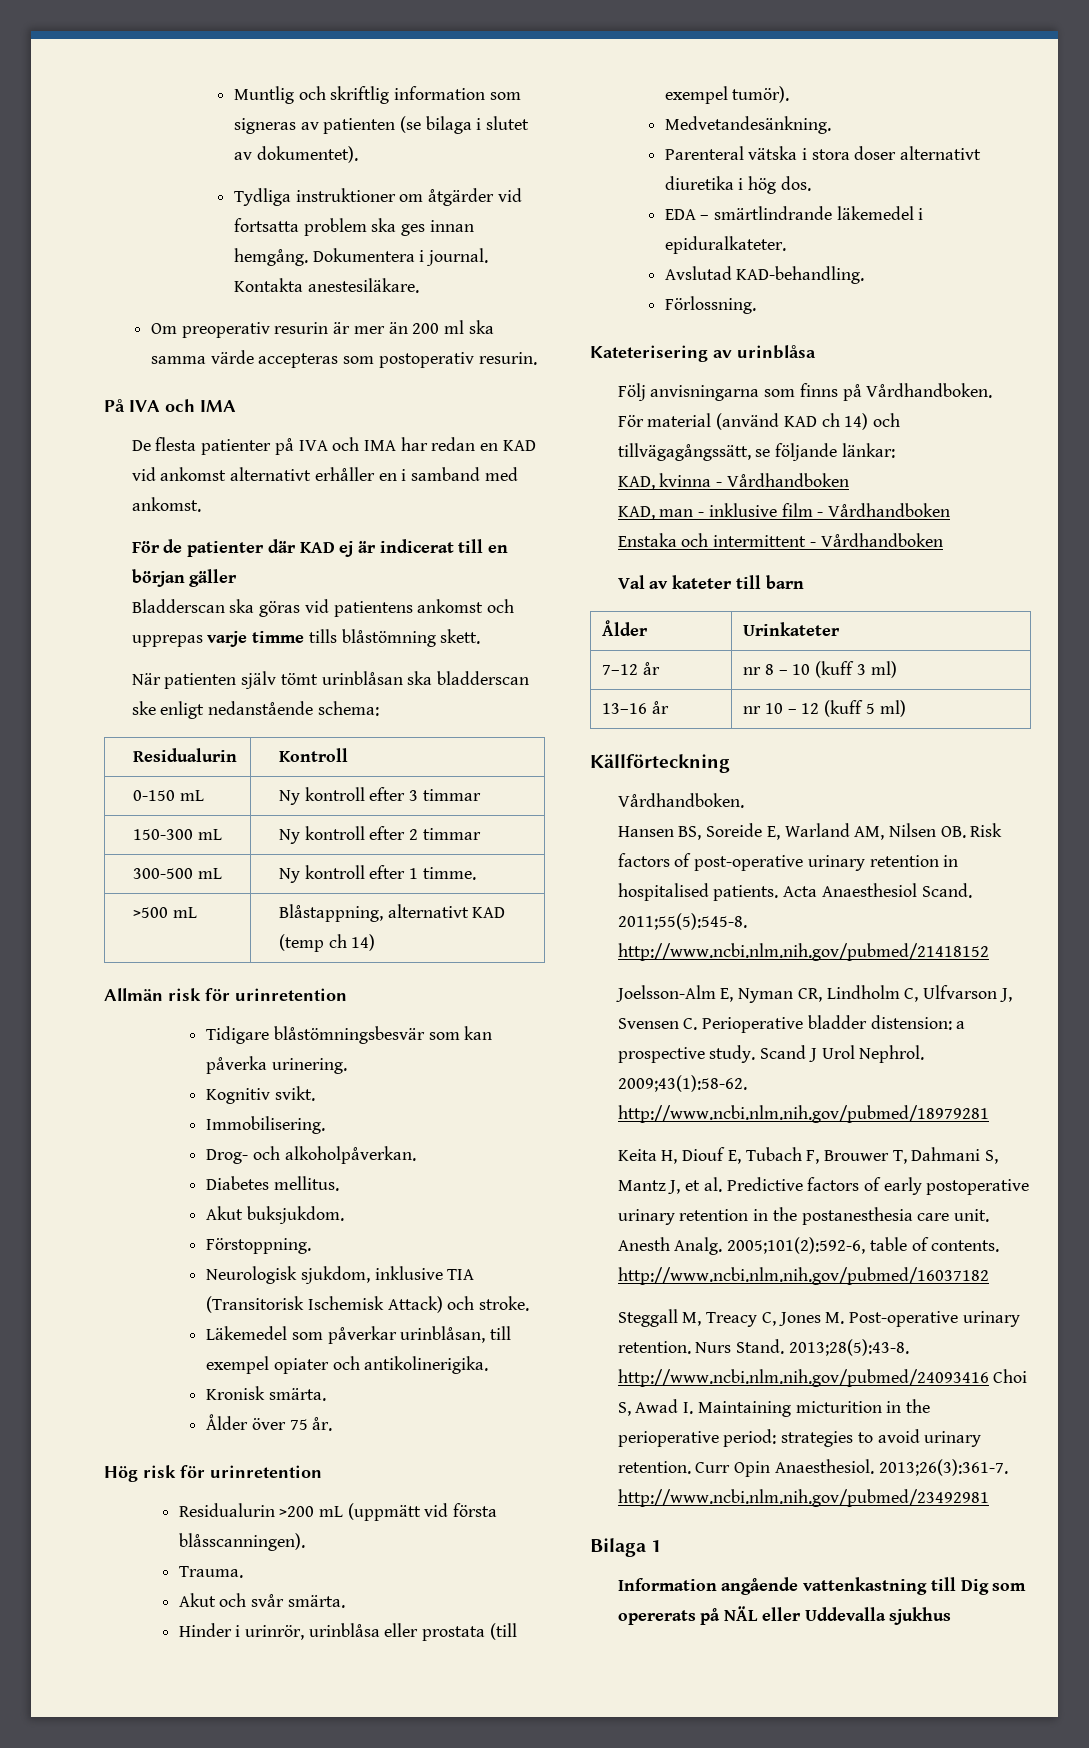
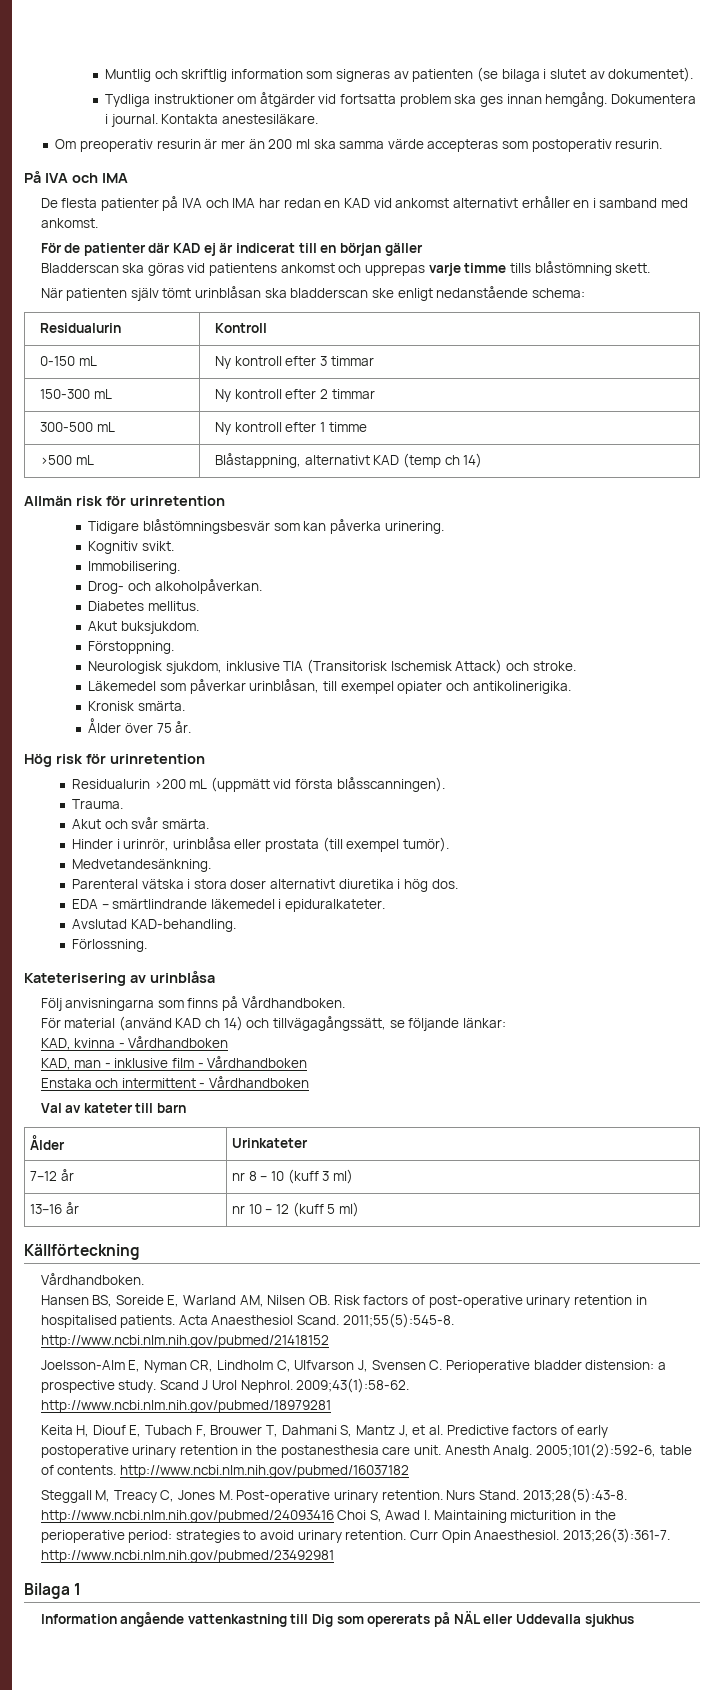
[422,867,476,880] timme. -> [328,422,367,432] timme

